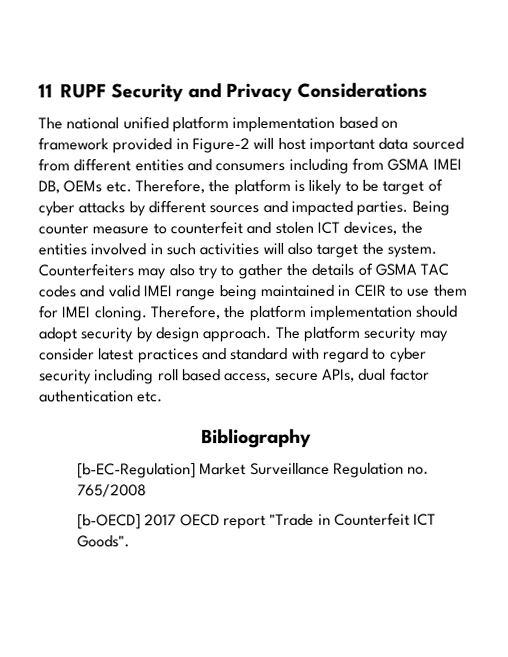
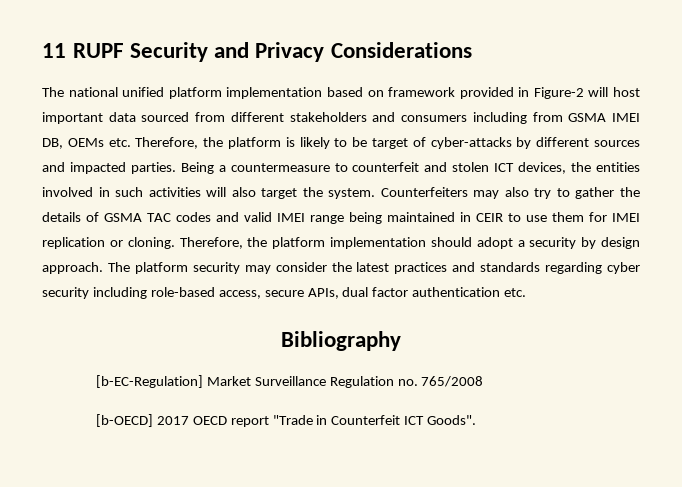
[134,159,184,172] entities -> [289,112,367,122] stakeholders
[38,201,126,217] cyber attacks -> [430,137,512,149] cyber-attacks
[38,223,150,235] counter measure -> [218,163,330,172] a countermeasure
(91, 312) none -> [42,237,123,249] replication or
(78, 335) none -> [517,240,525,247] a
(95, 354) none -> [331,262,352,272] the
[230,347,387,363] standard with regard to -> [480,262,603,274] standards regarding
[157,369,221,382] roll based -> [150,287,215,297] role-based

